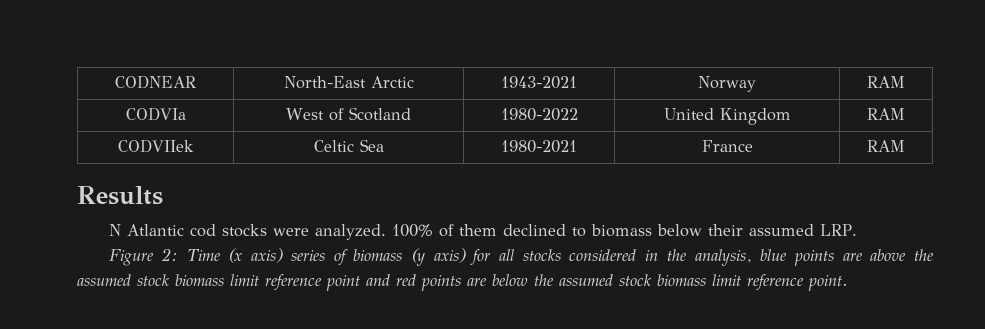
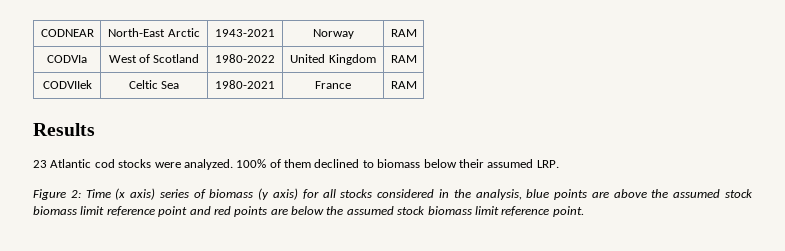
[109,224,122,236] N -> [33,160,47,168] 23

